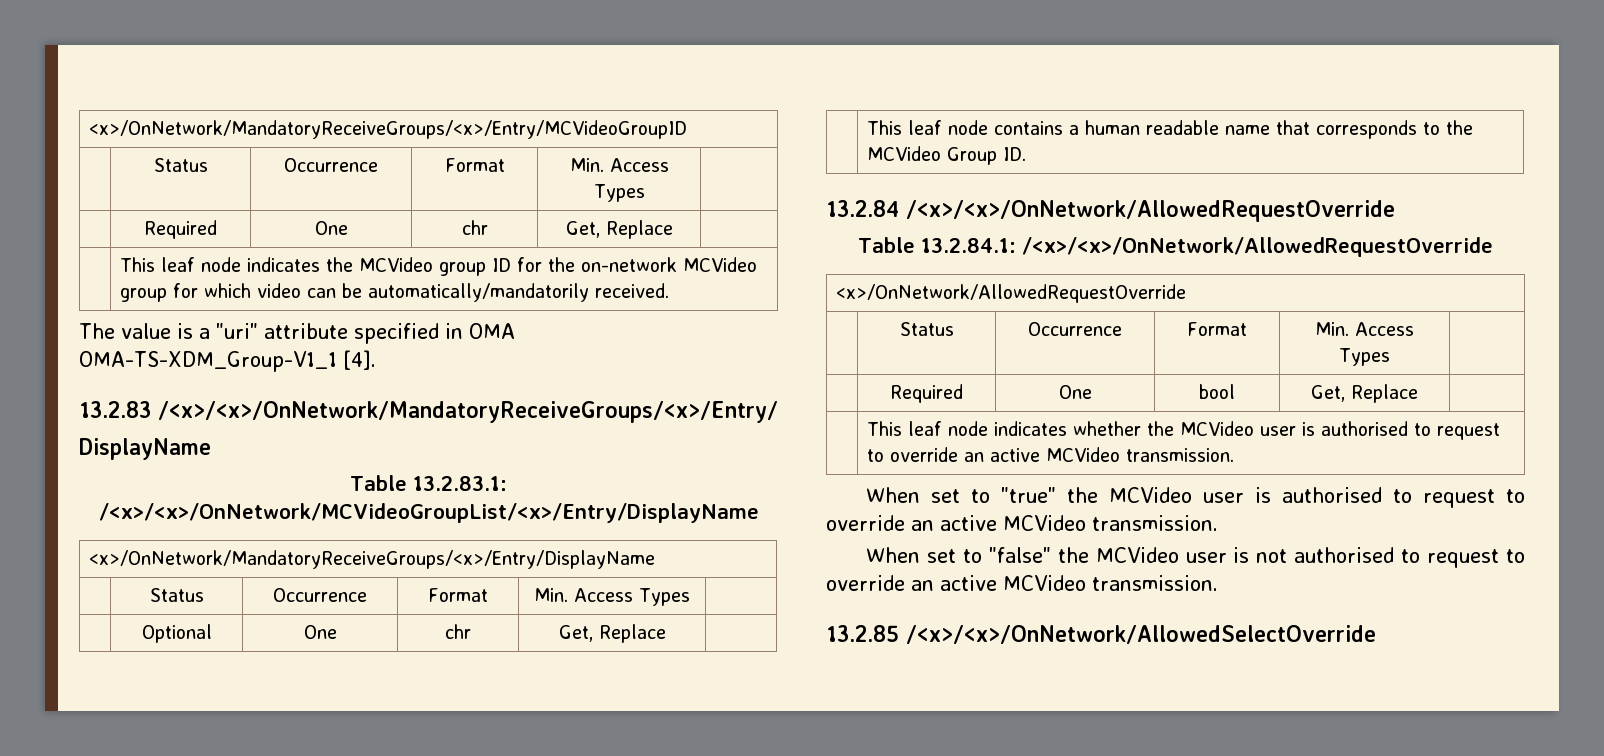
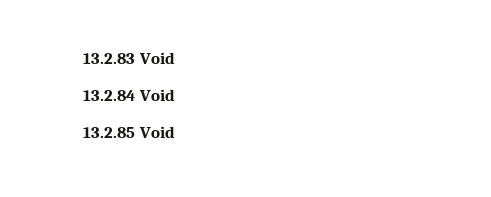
[89,120,688,139] [153,158,208,172] [284,158,378,172] [444,158,505,172] [569,158,669,172] [593,184,645,202] [144,220,217,239] [314,221,348,235] [461,220,488,235] [565,220,673,239] [120,257,758,276] [120,283,670,302] [79,323,515,344] [79,350,376,372] [79,401,778,423] [79,438,211,460] [350,475,507,491] [98,503,759,523] [89,550,656,569] [149,588,204,602] [273,588,367,602] [428,588,488,602] [534,588,691,606] [141,624,212,643] [303,625,337,639] [445,624,471,639] [558,624,666,643] [867,120,1474,139] [867,146,1027,165] [826,200,1395,222] [858,237,1493,257] [836,284,1187,303] [899,322,954,336] [1028,322,1122,336] [1187,322,1247,336] [1315,322,1414,336] [1339,348,1391,366] [890,384,963,403] [1058,385,1092,399] [1199,384,1235,399] [1311,384,1418,403] [867,421,1501,440] [867,447,1235,462] [866,487,1525,508] [826,515,1218,531] [866,547,1525,568] [826,575,1218,591] <x>/OnNetwork/MandatoryReceiveGroups/<x>/Entry/MCVideoGroupID // | Status | Occurrence | Format | Min. Access Types | // | Required | One | chr | Get, Replace | // | This leaf node indicates the MCVideo group ID for the on-network MCVideo group for which video can be automatically/mandatorily received. // The value is a "uri" attribute specified in OMA OMA-TS-XDM_Group-V1_1 [4]. // 13.2.83 /<x>/<x>/OnNetwork/MandatoryReceiveGroups/<x>/Entry/ // DisplayName // Table 13.2.83.1: /<x>/<x>/OnNetwork/MCVideoGroupList/<x>/Entry/DisplayName // <x>/OnNetwork/MandatoryReceiveGroups/<x>/Entry/DisplayName // | Status | Occurrence | Format | Min. Access Types | // | Optional | One | chr | Get, Replace | // | This leaf node contains a human readable name that corresponds to the MCVideo Group ID. // 13.2.84 /<x>/<x>/OnNetwork/AllowedRequestOverride // Table 13.2.84.1: /<x>/<x>/OnNetwork/AllowedRequestOverride // <x>/OnNetwork/AllowedRequestOverride // | Status | Occurrence | Format | Min. Access Types | // | Required | One | bool | Get, Replace | // | This leaf node indicates whether the MCVideo user is authorised to request to override an active MCVideo transmission. // When set to "true" the MCVideo user is authorised to request to override an active MCVideo transmission. // When set to "false" the MCVideo user is not authorised to request to override an active MCVideo transmission. -> [83,52,175,64] [83,89,175,101] 13.2.83 Void // 13.2.84 Void
[906,625,1376,644] /<x>/<x>/OnNetwork/AllowedSelectOverride -> [138,126,175,138] Void

